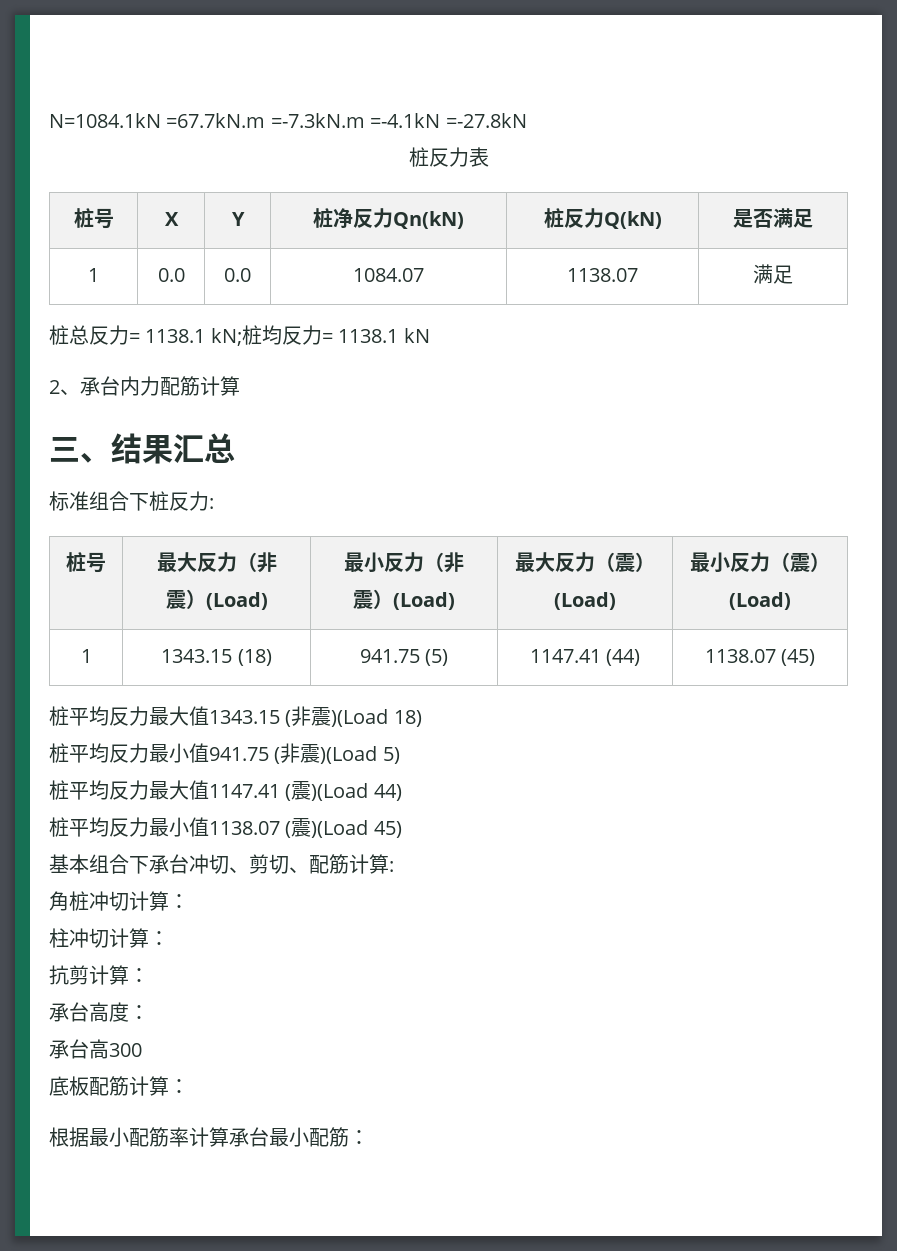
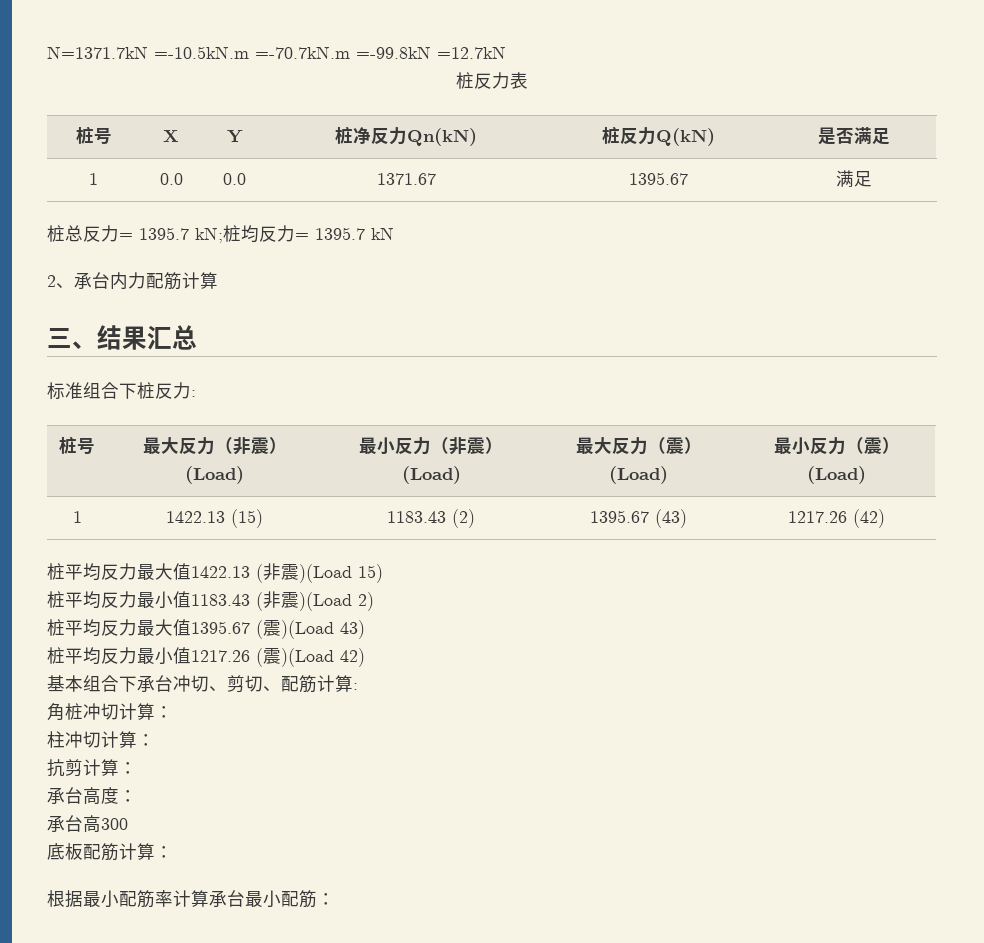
[49,113,527,128] N=1084.1kN =67.7kN.m =-7.3kN.m =-4.1kN =-27.8kN -> [47,46,506,59] N=1371.7kN =-10.5kN.m =-70.7kN.m =-99.8kN =12.7kN
[353,268,424,282] [567,268,638,282] 1084.07 | 1138.07 -> [376,173,436,185] [629,172,689,185] 1371.67 | 1395.67
[145,329,206,343] 1138.1 -> [139,227,189,240] 1395.7
[338,329,399,343] 1138.1 -> [315,227,365,240] 1395.7
[161,649,272,666] [359,649,449,666] [529,649,641,666] [704,649,816,666] [49,706,422,727] [49,743,400,764] [49,780,402,801] [49,817,402,838] 1343.15 (18) | 941.75 (5) | 1147.41 (44) | 1138.07 (45) // 桩平均反力最大值1343.15 (非震)(Load 18) // 桩平均反力最小值941.75 (非震)(Load 5) // 桩平均反力最大值1147.41 (震)(Load 44) // 桩平均反力最小值1138.07 (震)(Load 45) -> [166,509,263,528] [387,509,475,528] [590,509,688,528] [788,509,886,528] [47,563,383,583] [47,591,374,611] [47,619,365,639] [47,647,365,667] 1422.13 (15) | 1183.43 (2) | 1395.67 (43) | 1217.26 (42) // 桩平均反力最大值1422.13 (非震)(Load 15) // 桩平均反力最小值1183.43 (非震)(Load 2) // 桩平均反力最大值1395.67 (震)(Load 43) // 桩平均反力最小值1217.26 (震)(Load 42)

